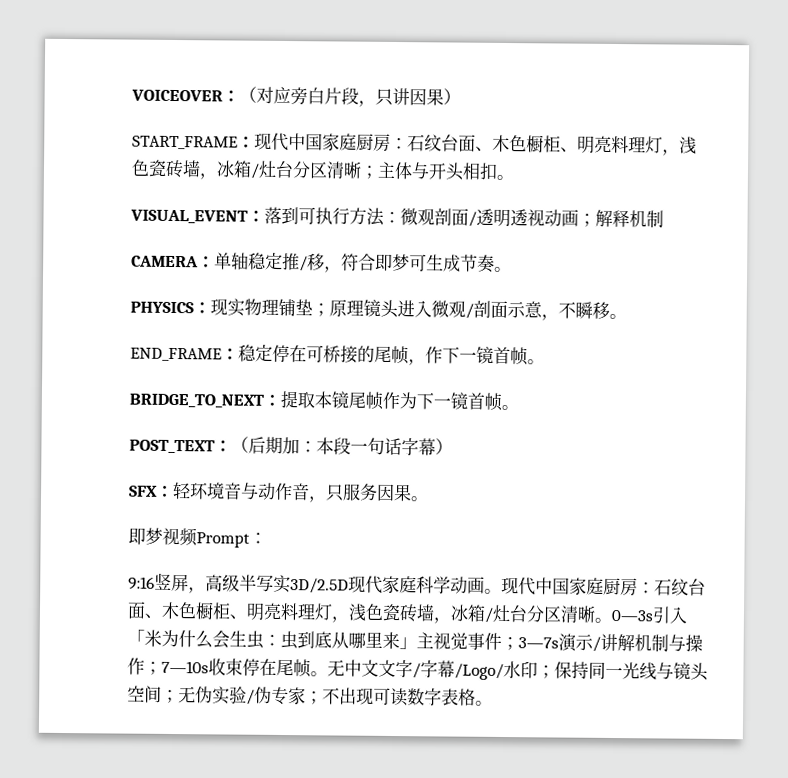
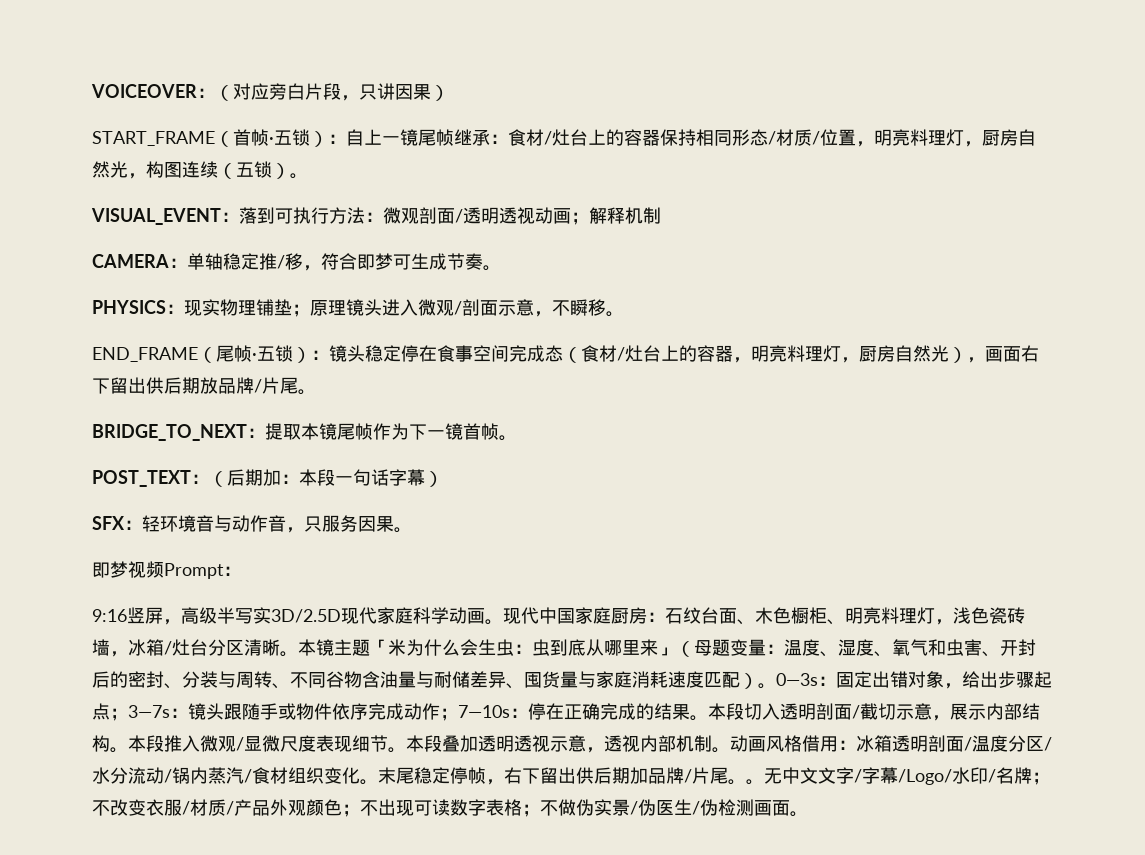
[237,132,697,156] [131,159,498,181] ：现代中国家庭厨房：石纹台面、木色橱柜、明亮料理灯，浅色瓷砖墙，冰箱/灶台分区清晰；主体与开头相扣 -> [215,129,1036,147] [92,161,290,179] （首帧·五锁）：自上一镜尾帧继承：食材/灶台上的容器保持相同形态/材质/位置，明亮料理灯，厨房自然光，构图连续（五锁）
[221,344,529,366] ：稳定停在可桥接的尾帧，作下一镜首帧 -> [198,345,1039,363] [92,377,298,394] （尾帧·五锁）：镜头稳定停在食事空间完成态（食材/灶台上的容器，明亮料理灯，厨房自然光），画面右下留出供后期放品牌/片尾
[611,606,688,624] 0—3s引入 -> [298,639,370,656] 本镜主题
[416,632,703,652] [127,657,312,678] 主视觉事件；3—7s演示/讲解机制与操作；7—10s收束停在尾帧 -> [676,639,1036,657] [92,671,1052,689] [92,703,1040,721] [92,735,1052,753] [92,767,746,785] （母题变量：温度、湿度、氧气和虫害、开封后的密封、分装与周转、不同谷物含油量与耐储差异、囤货量与家庭消耗速度匹配）。0—3s：固定出错对象，给出步骤起点；3—7s：镜头跟随手或物件依序完成动作；7—10s：停在正确完成的结果。本段切入透明剖面/截切示意，展示内部结构。本段推入微观/显微尺度表现细节。本段叠加透明透视示意，透视内部机制。动画风格借用：冰箱透明剖面/温度分区/水分流动/锅内蒸汽/食材组织变化。末尾稳定停帧，右下留出供后期加品牌/片尾。
[537,661,709,681] [127,685,306,706] ；保持同一光线与镜头空间；无伪实验/伪专家 -> [988,767,1050,785] [92,799,342,816] /名牌；不改变衣服/材质/产品外观颜色
(476, 697) none -> [522,799,790,817] ；不做伪实景/伪医生/伪检测画面

